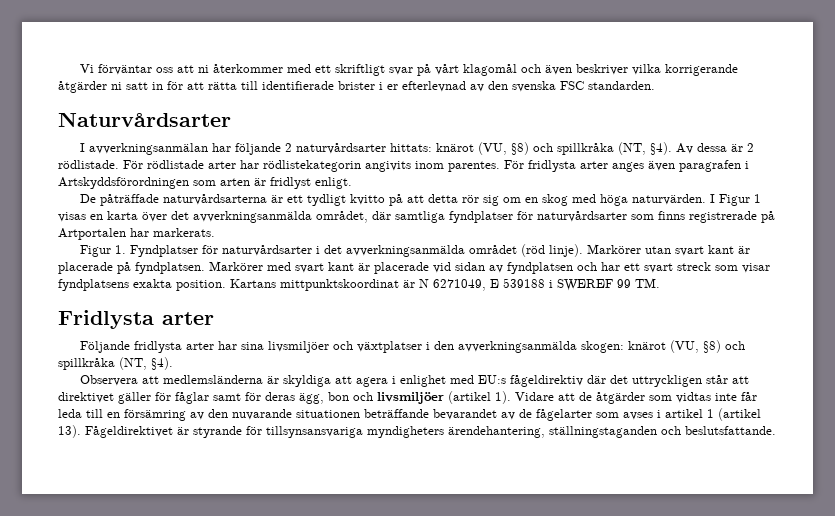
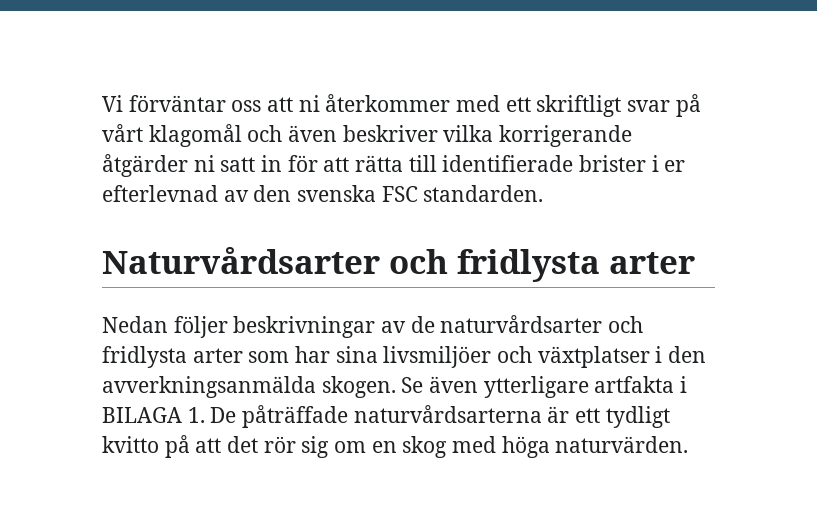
[80,142,755,155] [58,160,749,172] [58,177,352,189] // I avverkningsanmälan har följande 2 naturvårdsarter hittats: knärot (VU, §8) och spillkråka (NT, §4). Av dessa är 2 rödlistade. För rödlistade arter har rödlistekategorin angivits inom parentes. För fridlysta arter anges även paragrafen i Artskyddsförordningen som arten är fridlyst enligt. // -> [389,249,695,282] [102,315,644,338] [102,346,707,368] [102,376,688,398] [102,407,205,423] och fridlysta arter // Nedan följer beskrivningar av de naturvårdsarter och fridlysta arter som har sina livsmiljöer och växtplatser i den avverkningsanmälda skogen. Se även ytterligare artfakta i BILAGA 1.
[428,194,459,203] detta -> [227,436,259,453] det
[710,194,762,206] [58,211,775,223] [58,228,215,240] [80,244,751,257] [58,261,770,274] [58,278,660,291] [58,310,214,329] [80,340,746,353] [58,357,173,370] [80,375,750,387] [58,391,757,404] [58,408,761,421] [58,425,776,438] I Figur 1 visas en karta över det avverkningsanmälda området, där samtliga fyndplatser för naturvårdsarter som finns registrerade på Artportalen har markerats. // Figur 1. Fyndplatser för naturvårdsarter i det avverkningsanmälda området (röd linje). Markörer utan svart kant är placerade på fyndplatsen. Markörer med svart kant är placerade vid sidan av fyndplatsen och har ett svart streck som visar fyndplatsens exakta position. Kartans mittpunktskoordinat är N 6271049, E 539188 i SWEREF 99 TM. // Fridlysta arter // Följande fridlysta arter har sina livsmiljöer och växtplatser i den avverkningsanmälda skogen: knärot (VU, §8) och spillkråka (NT, §4). // Observera att medlemsländerna är skyldiga att agera i enlighet med EU:s fågeldirektiv där det uttryckligen står att direktivet gäller för fåglar samt för deras ägg, bon och livsmiljöer (artikel 1). Vidare att de åtgärder som vidtas inte får leda till en försämring av den nuvarande situationen beträffande bevarandet av de fågelarter som avses i artikel 1 (artikel 13). Fågeldirektivet är styrande för tillsynsansvariga myndigheters ärendehantering, ställningstaganden och beslutsfattande. -> (689, 444) none

